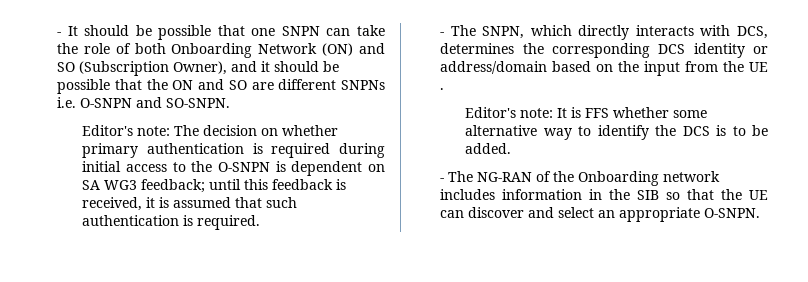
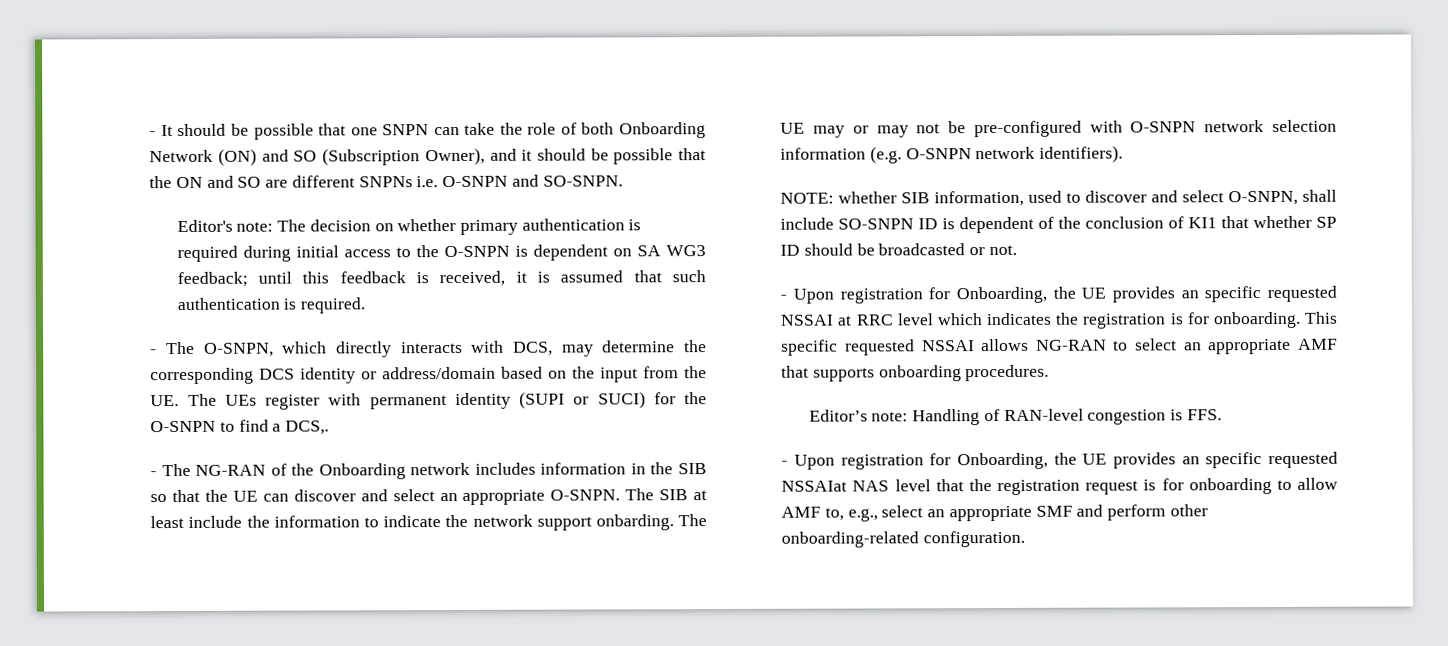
[482,26,525,39] SNPN, -> [203,342,274,357] O-SNPN,
[440,43,515,54] determines -> [561,340,676,357] may determine
[749,62,768,72] [440,88,445,90] [465,107,708,118] [465,125,768,140] [465,143,512,154] UE . // Editor's note: It is FFS whether some alternative way to identify the DCS is to be added. -> [150,391,707,410] [150,419,330,435] UE. The UEs register with permanent identity (SUPI or SUCI) for the O-SNPN to find a DCS,.
(761, 213) none -> [625,488,707,501] [150,514,708,531] [780,119,1337,138] [780,145,1124,164] [780,189,1337,207] [780,215,1337,234] [780,243,1017,256] [780,285,1337,304] [780,311,1338,329] [781,338,1338,356] [781,364,1050,382] [808,408,1222,426] [781,451,1338,470] [781,477,1338,495] [781,504,1208,522] [781,530,1026,548] The SIB at least include the information to indicate the network support onbarding. The UE may or may not be pre-configured with O-SNPN network selection information (e.g. O-SNPN network identifiers). // NOTE: whether SIB information, used to discover and select O-SNPN, shall include SO-SNPN ID is dependent of the conclusion of KI1 that whether SP ID should be broadcasted or not. // - Upon registration for Onboarding, the UE provides an specific requested NSSAI at RRC level which indicates the registration is for onboarding. This specific requested NSSAI allows NG-RAN to select an appropriate AMF that supports onboarding procedures. // Editor’s note: Handling of RAN-level congestion is FFS. // - Upon registration for Onboarding, the UE provides an specific requested NSSAIat NAS level that the registration request is for onboarding to allow AMF to, e.g., select an appropriate SMF and perform other onboarding-related configuration.

